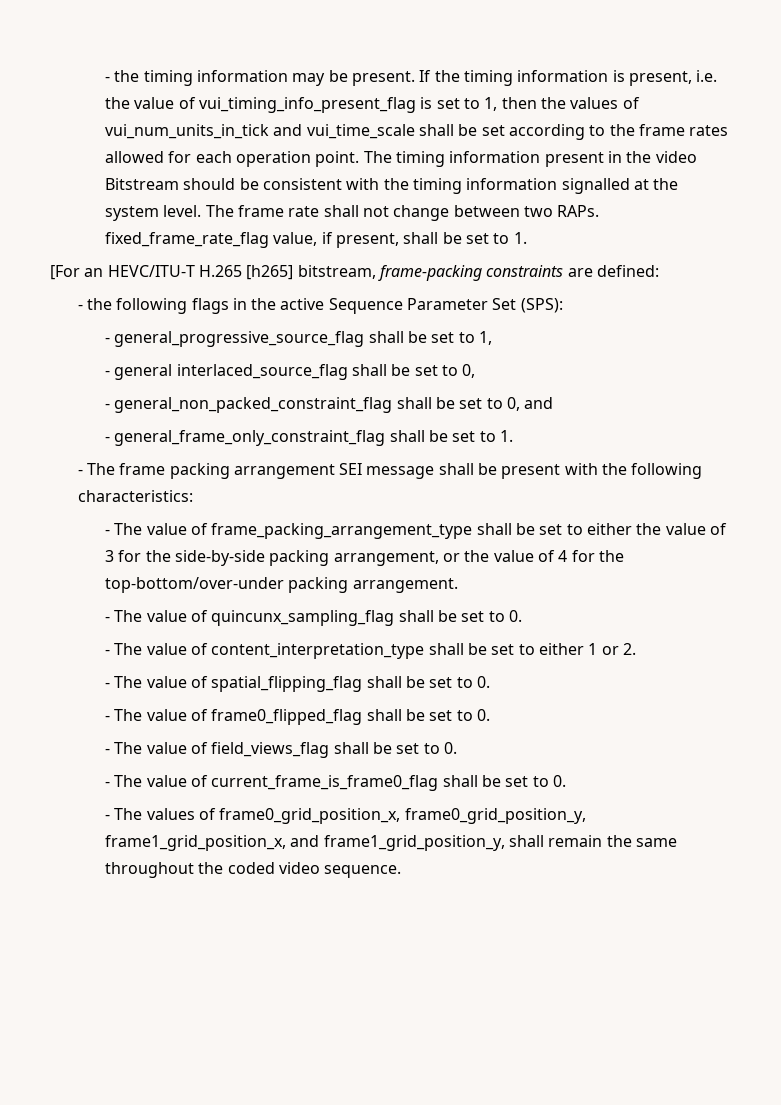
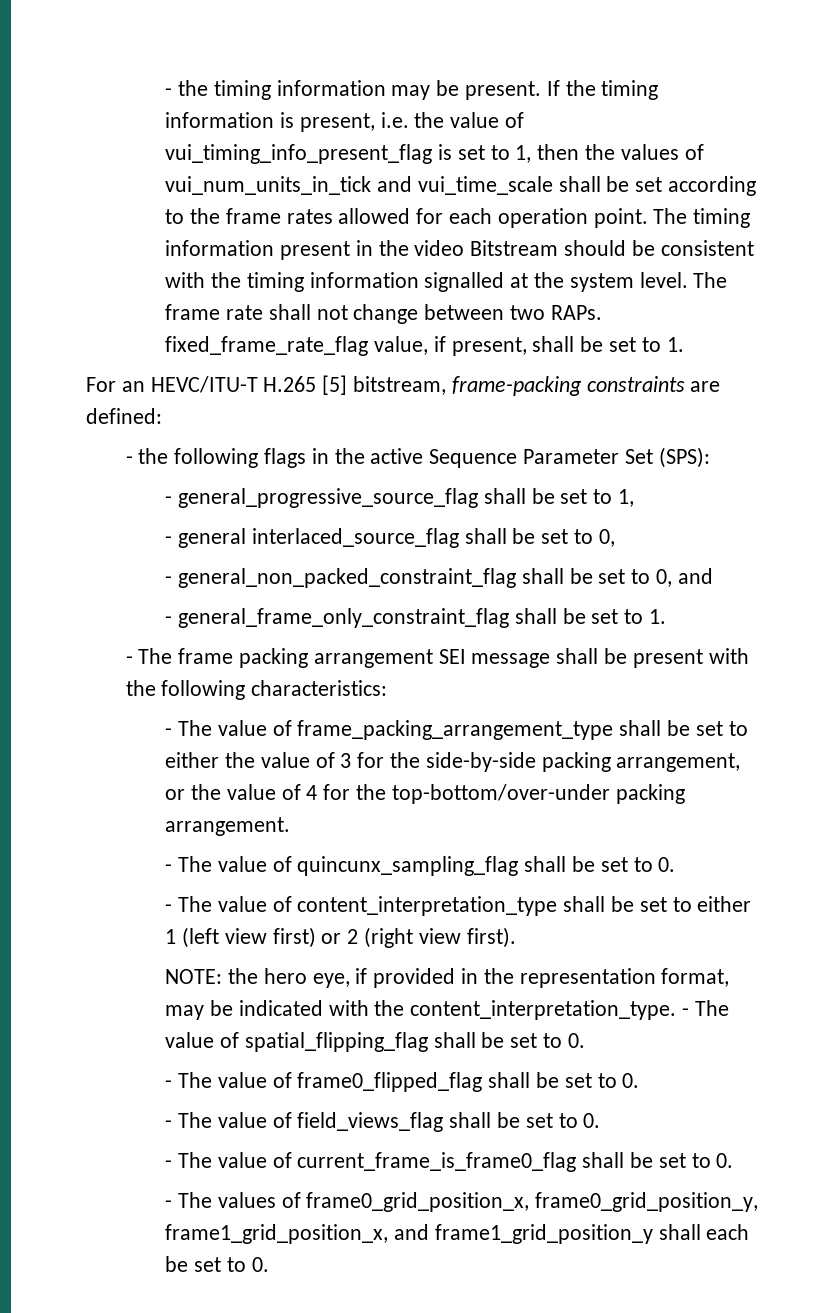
[50,265,80,280] [For -> [86,377,116,392] For
[246,265,294,280] [h265] -> [322,375,348,395] [5]
[601,643,636,655] or 2. // -> [181,927,516,948] [165,968,730,988] [165,1000,677,1020] (left view first) or 2 (right view first). // NOTE: the hero eye, if provided in the representation format, may be indicated with the content_interpretation_type.
[323,835,678,851] [105,862,402,878] frame1_grid_position_y, shall remain the same throughout the coded video sequence. -> [434,1224,750,1244] [165,1256,269,1272] frame1_grid_position_y shall each be set to 0.

